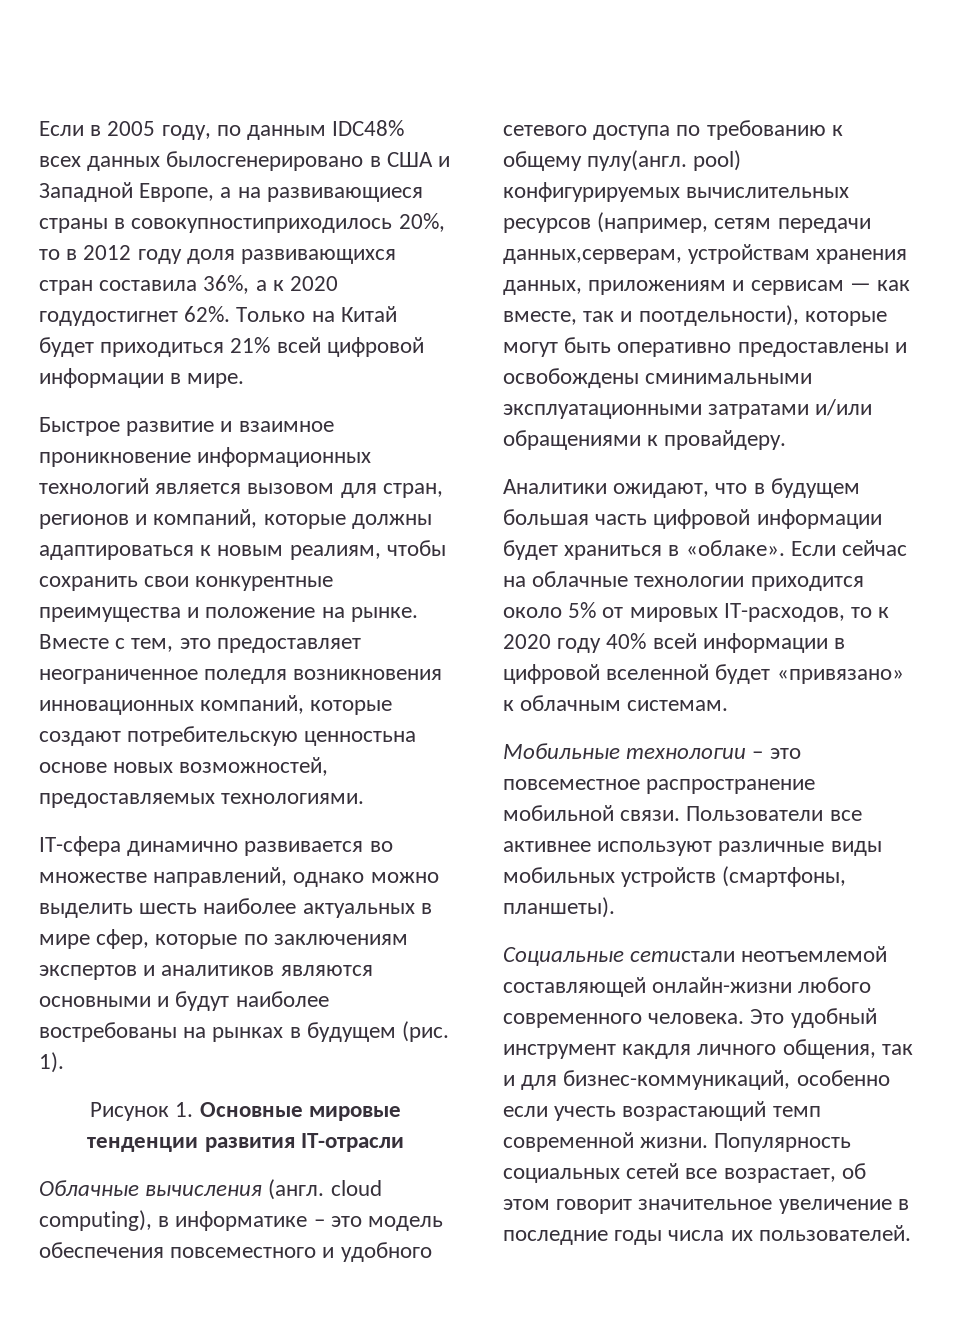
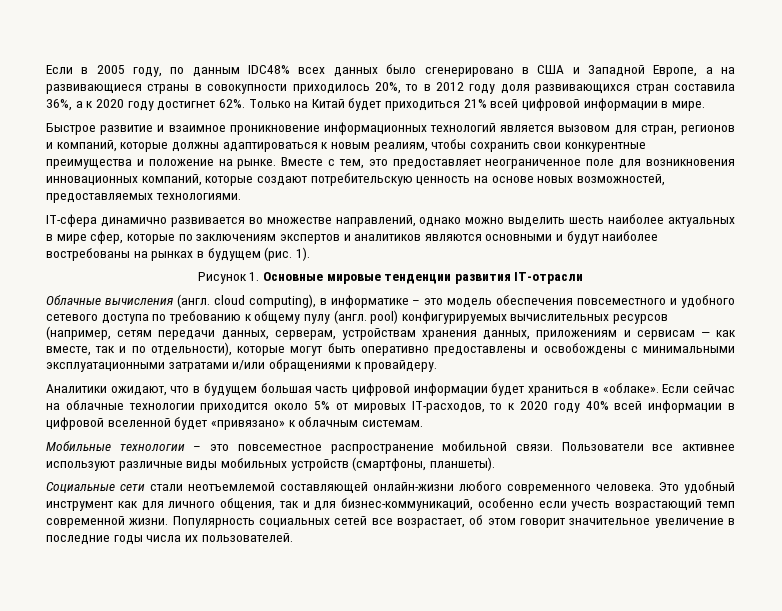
[166,151,364,171] былосгенерировано -> [386,64,514,77] было сгенерировано
[131,218,393,233] совокупностиприходилось -> [207,84,370,94] совокупности приходилось
[39,311,178,326] годудостигнет -> [127,101,216,111] году достигнет
[204,669,288,684] поледля -> [586,159,642,169] поле для
[304,731,417,746] ценностьна -> [416,176,488,186] ценность на
[587,150,688,171] пулу(англ. -> [303,310,367,324] пулу (англ.
[503,249,682,264] данных,серверам, -> [221,330,336,340] данных, серверам,
[638,305,799,326] поотдельности), -> [131,342,232,356] по отдельности),
[645,373,813,384] сминимальными -> [630,346,735,353] с минимальными
[630,951,736,962] сетистали -> [120,484,183,491] сети стали
[622,1044,692,1059] какдля -> [117,501,164,511] как для

